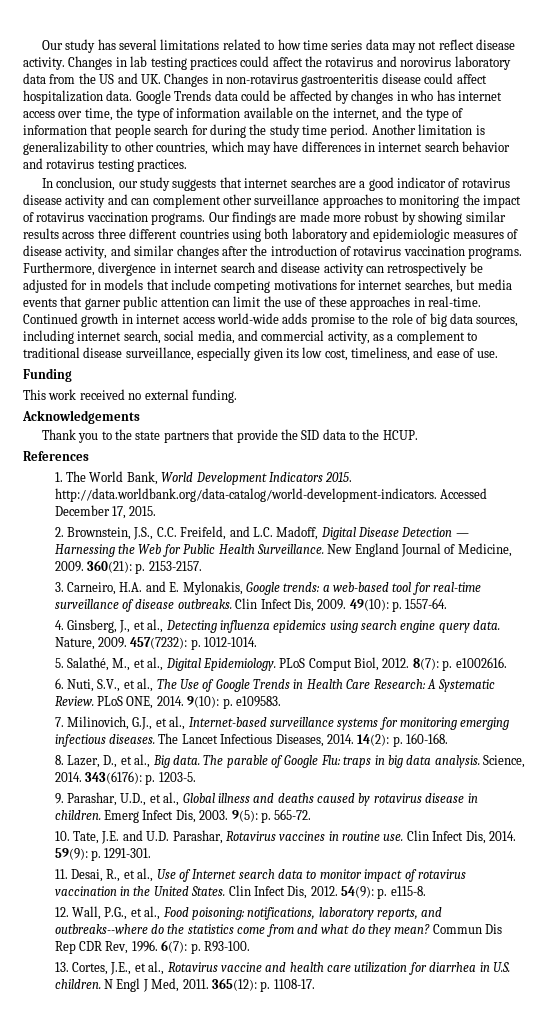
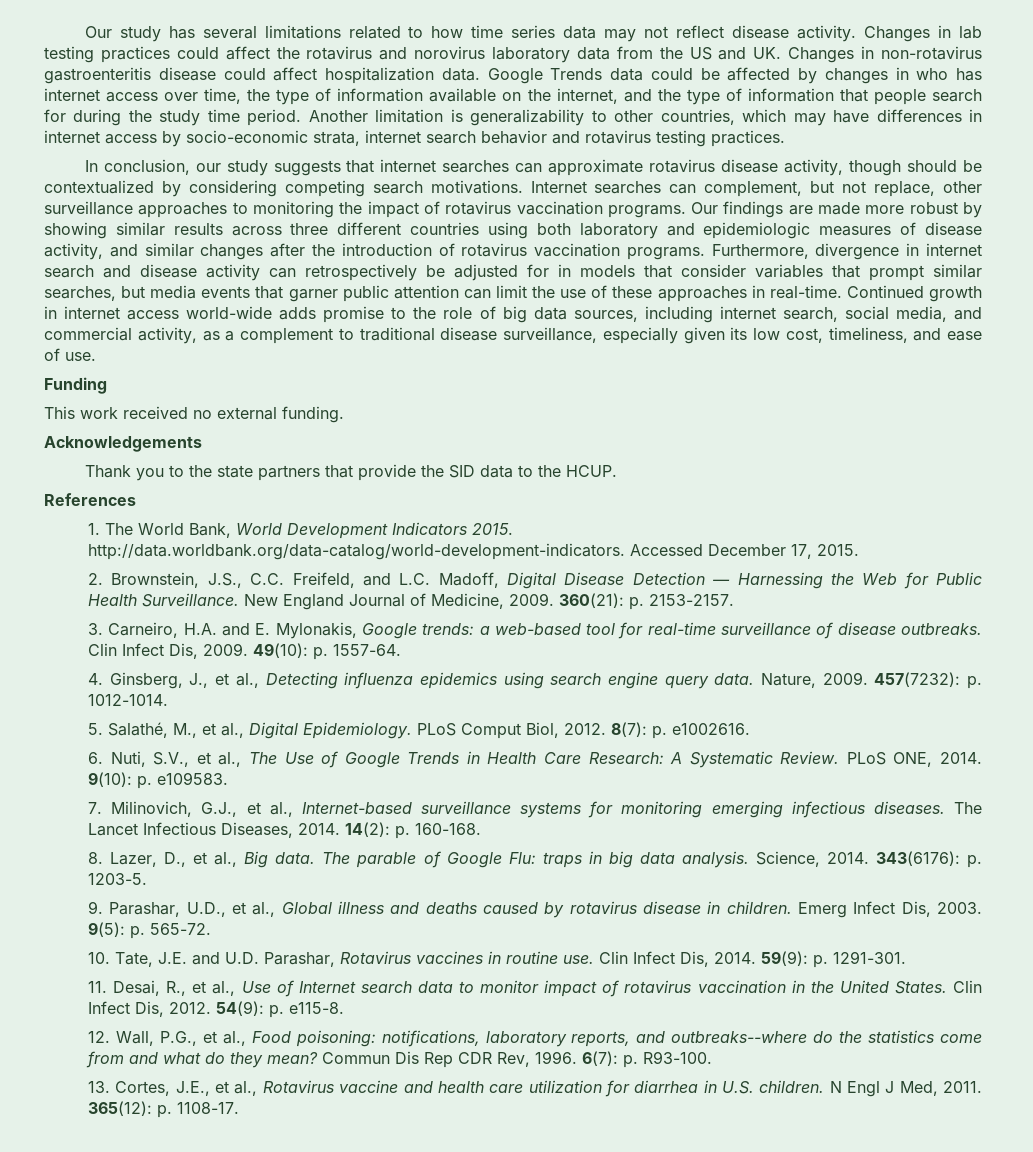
(423, 147) none -> [105,130,421,147] access by socio-economic strata, internet
[338,177,510,191] [23,194,221,208] are a good indicator of rotavirus disease activity and can complement -> [515,159,982,176] [44,180,936,197] can approximate rotavirus disease activity, though should be contextualized by considering competing search motivations. Internet searches can complement, but not replace,
[170,279,403,293] include competing motivations for internet -> [681,264,982,281] consider variables that prompt similar

